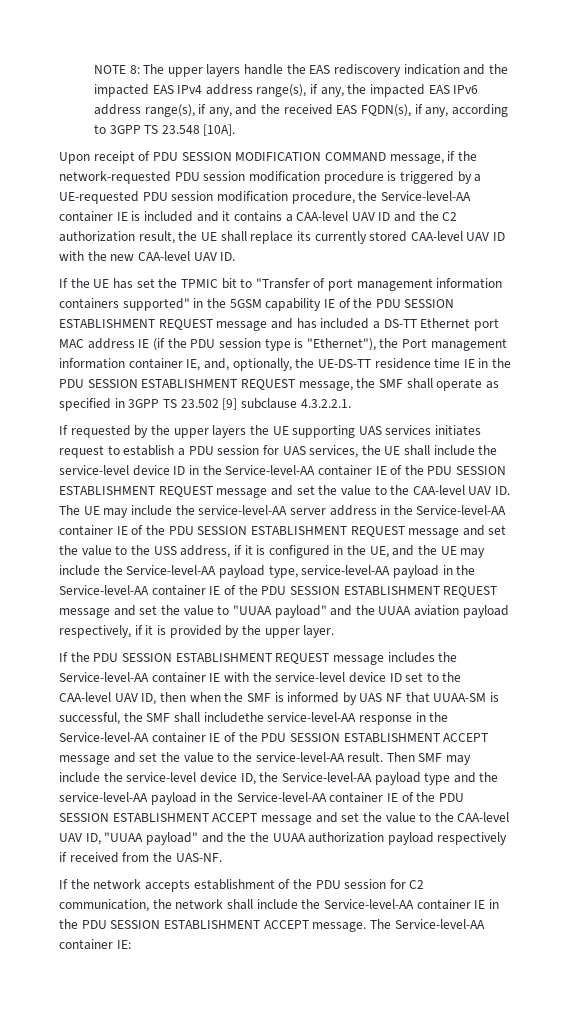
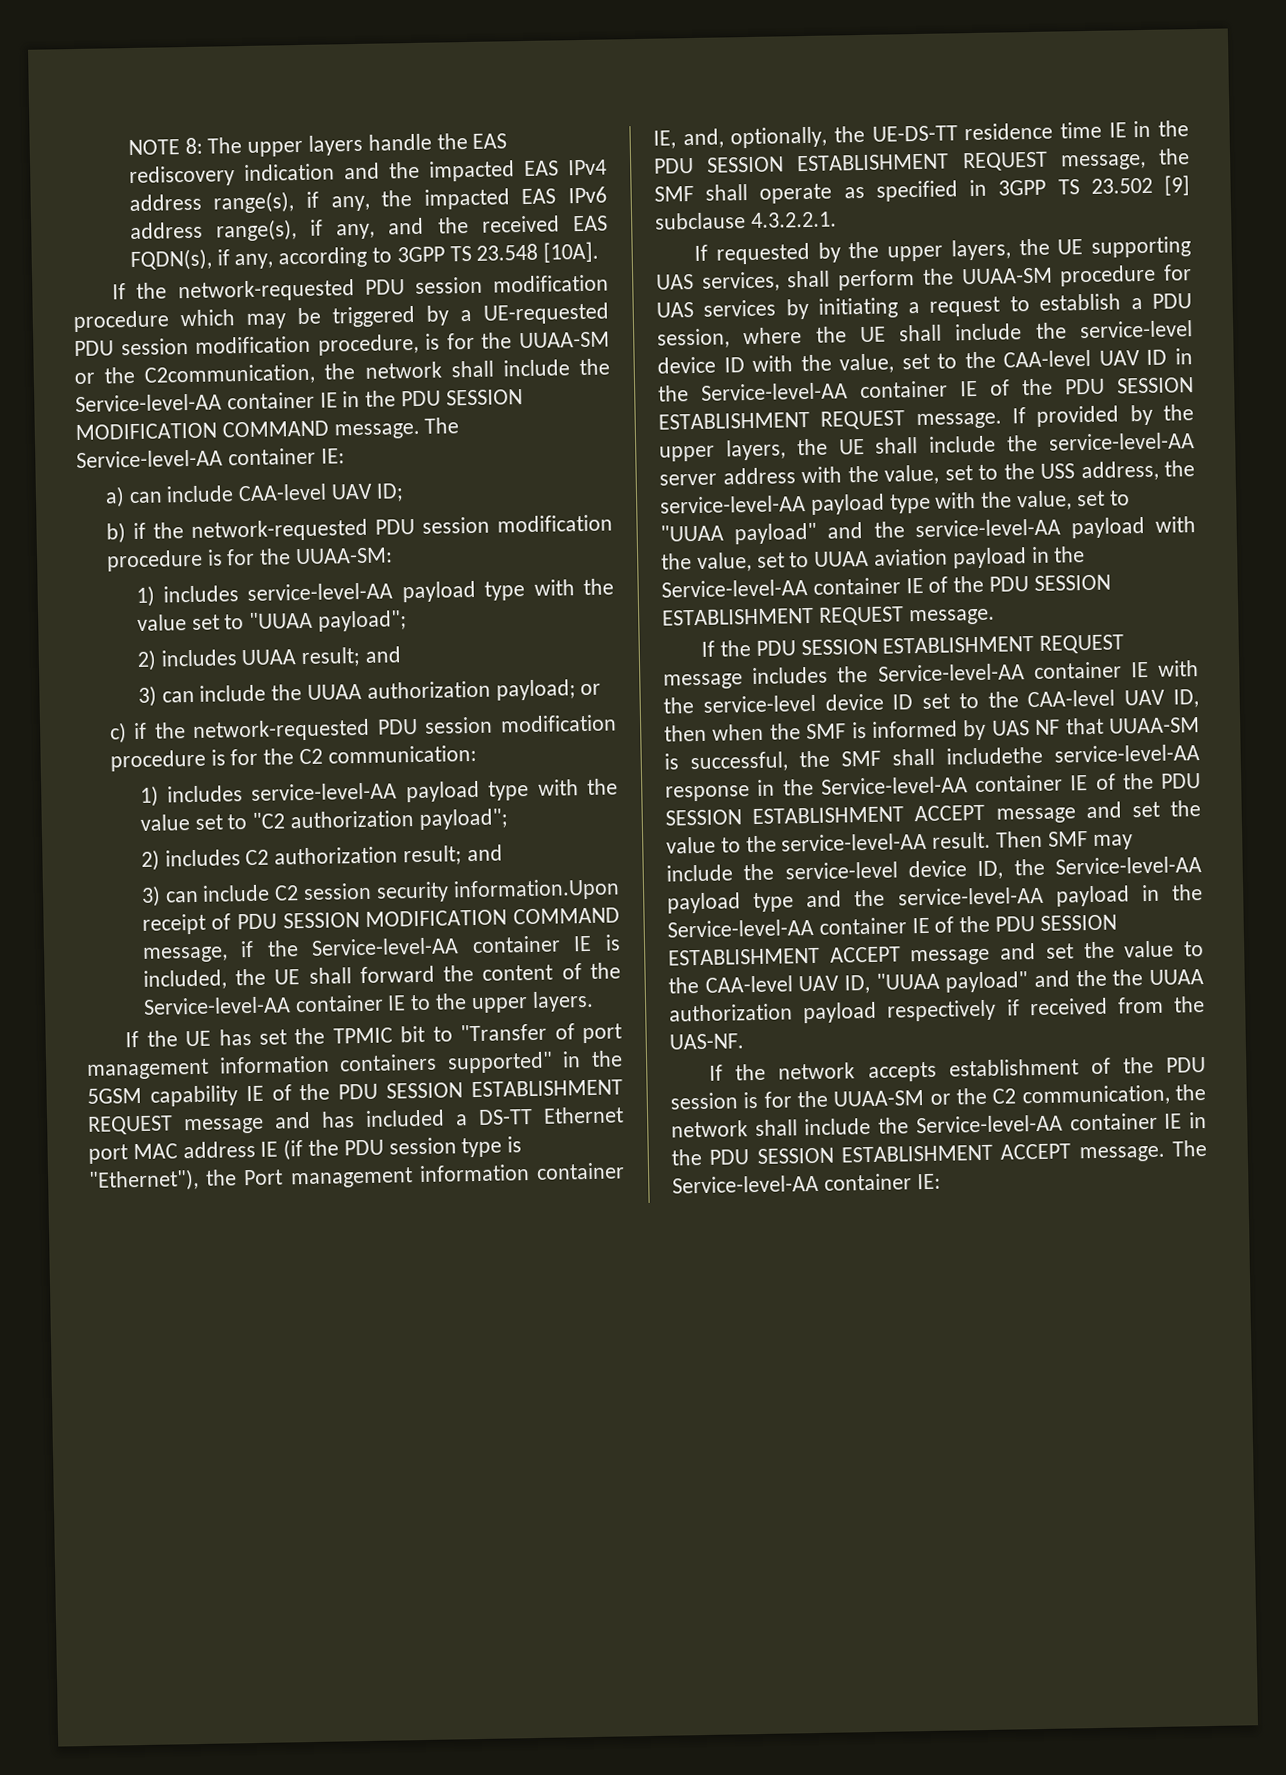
[59,152,90,164] Upon -> [112,274,609,303] [73,302,609,333] [74,331,610,357] [74,358,611,386] [75,389,523,413] [75,417,460,441] [76,447,345,469] [104,483,404,508] [105,514,613,544] [105,547,394,572] [135,578,614,607] [136,610,407,632] [136,646,401,671] [137,679,602,707] [108,714,617,744] [109,744,477,772] [139,778,618,807] [139,808,508,831] [140,844,503,871] [140,878,620,907] If the network-requested PDU session modification procedure which may be triggered by a UE-requested PDU session modification procedure, is for the UUAA-SM or the C2communication, the network shall include the Service-level-AA container IE in the PDU SESSION MODIFICATION COMMAND message. The Service-level-AA container IE: // a) can include CAA-level UAV ID; // b) if the network-requested PDU session modification procedure is for the UUAA-SM: // 1) includes service-level-AA payload type with the value set to "UUAA payload"; // 2) includes UUAA result; and // 3) can include the UUAA authorization payload; or // c) if the network-requested PDU session modification procedure is for the C2 communication: // 1) includes service-level-AA payload type with the value set to "C2 authorization payload"; // 2) includes C2 authorization result; and // 3) can include C2 session security information.Upon
[59,171,482,184] [59,191,471,204] [59,211,458,222] [59,231,506,244] [59,251,236,261] network-requested PDU session modification procedure is triggered by a UE-requested PDU session modification procedure, the Service-level-AA container IE is included and it contains a CAA-level UAV ID and the C2 authorization result, the UE shall replace its currently stored CAA-level UAV ID with the new CAA-level UAV ID. -> [311,934,621,956] [142,962,621,990] [142,990,594,1015] Service-level-AA container IE is included, the UE shall forward the content of the Service-level-AA container IE to the upper layers.
[212,425,247,438] layers -> [950,239,1011,261] layers,
[385,425,482,436] services initiates -> [701,264,1192,292] [656,297,920,320] services, shall perform the UUAA-SM procedure for UAS services by initiating a
[217,445,359,458] session for UAS services, -> [657,327,803,349] session, where
(186, 470) none -> [752,349,1168,374] with the value, set to the CAA-level UAV ID
[216,485,511,498] [59,505,129,518] message and set the value to the CAA-level UAV ID. The UE may -> [915,404,1194,430] [659,437,919,462] message. If provided by the upper layers, the UE shall
[380,505,507,515] [59,525,507,538] [59,545,486,558] [59,565,391,578] in the Service-level-AA container IE of the PDU SESSION ESTABLISHMENT REQUEST message and set the value to the USS address, if it is configured in the UE, and the UE may include the Service-level-AA payload type, service-level-AA -> [801,460,1195,485] [660,490,1130,515] [660,516,1196,545] [661,548,949,572] with the value, set to the USS address, the service-level-AA payload type with the value, set to "UUAA payload" and the service-level-AA payload with the value, set to UUAA aviation
[59,605,509,618] [59,625,335,638] message and set the value to "UUAA payload" and the UUAA aviation payload respectively, if it is provided by the upper layer. -> [908,608,995,626] message.
[389,879,406,889] for -> [743,1087,987,1109] is for the UUAA-SM or the

